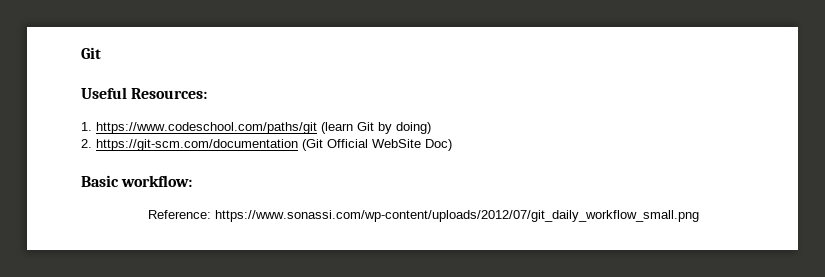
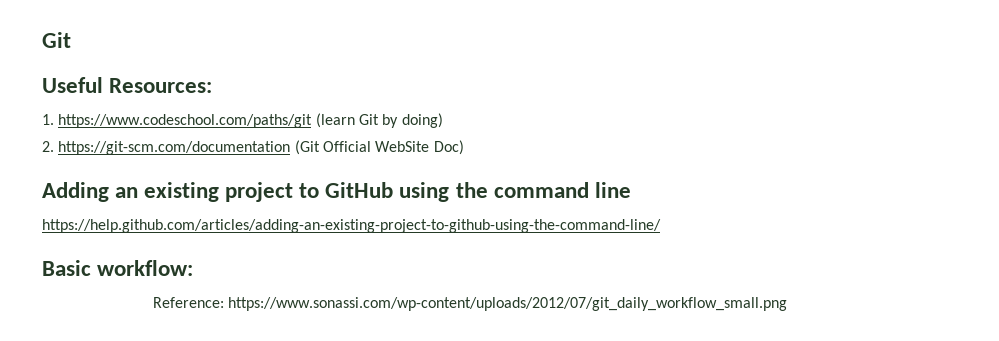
(452, 145) none -> [42,182,631,202] [42,219,661,233] // Adding an existing project to GitHub using the command line // https://help.github.com/articles/adding-an-existing-project-to-github-using-the-command-line/

